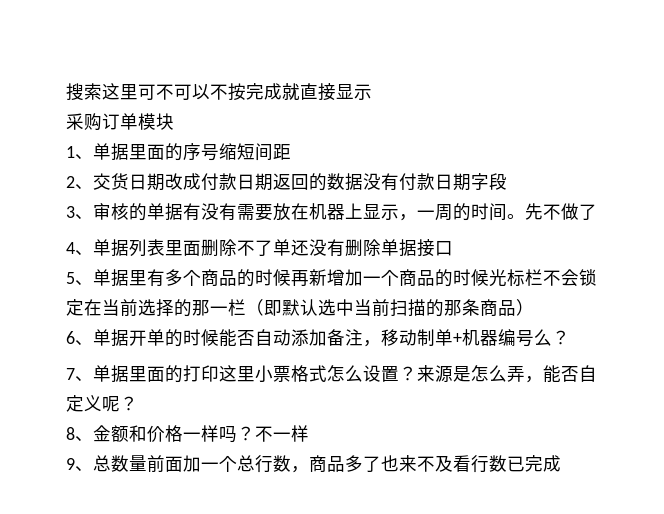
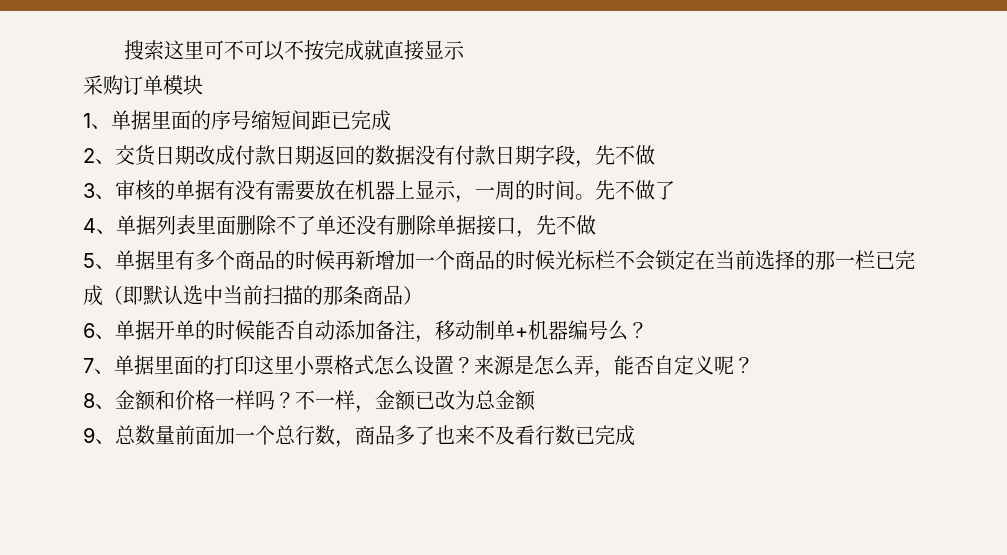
(291, 152) none -> [331,110,391,131] 已完成
(507, 181) none -> [575,145,655,168] ，先不做
(453, 248) none -> [516,215,596,238] ，先不做
(246, 307) none -> [875,250,915,270] [83,285,103,306] 已完成
(309, 433) none -> [355,390,536,413] ，金额已改为总金额

